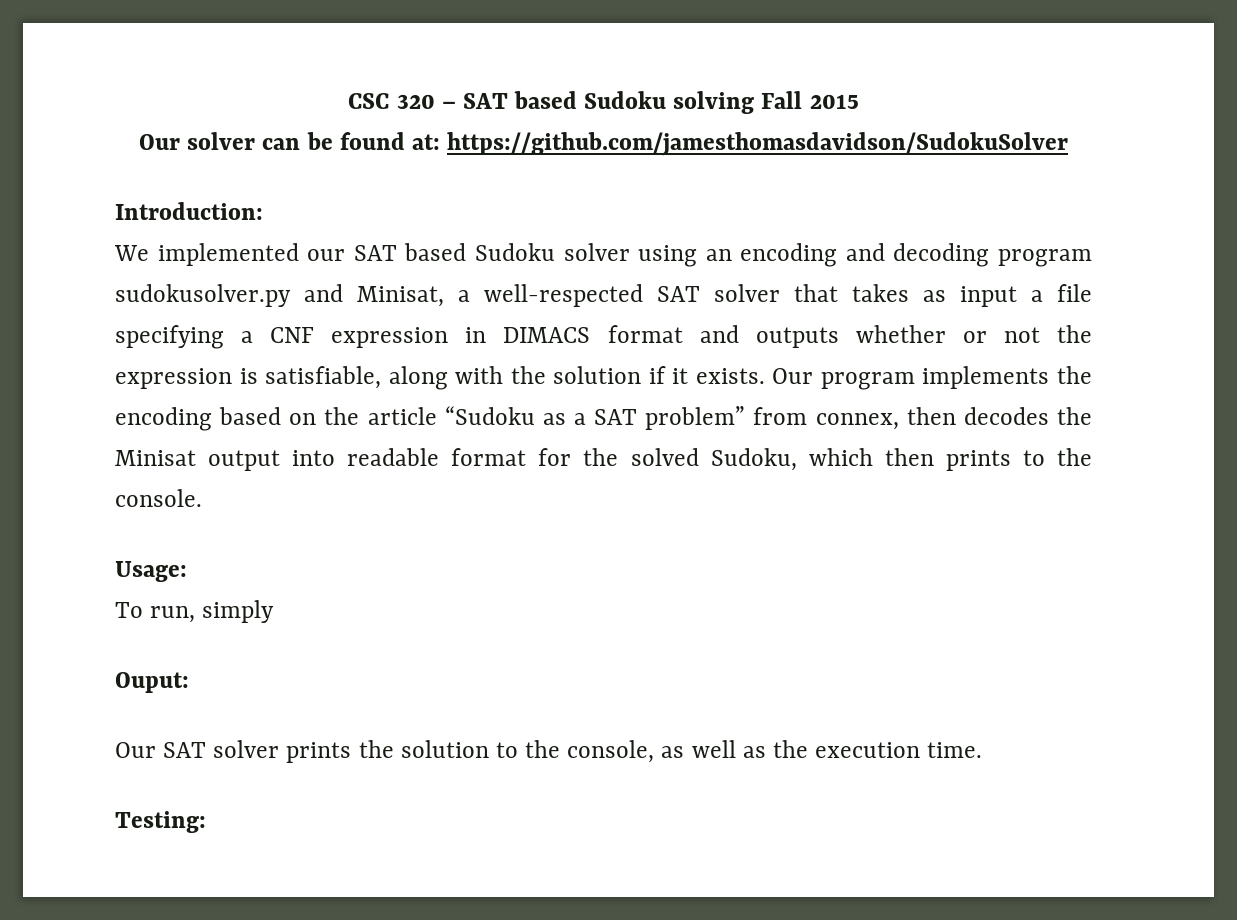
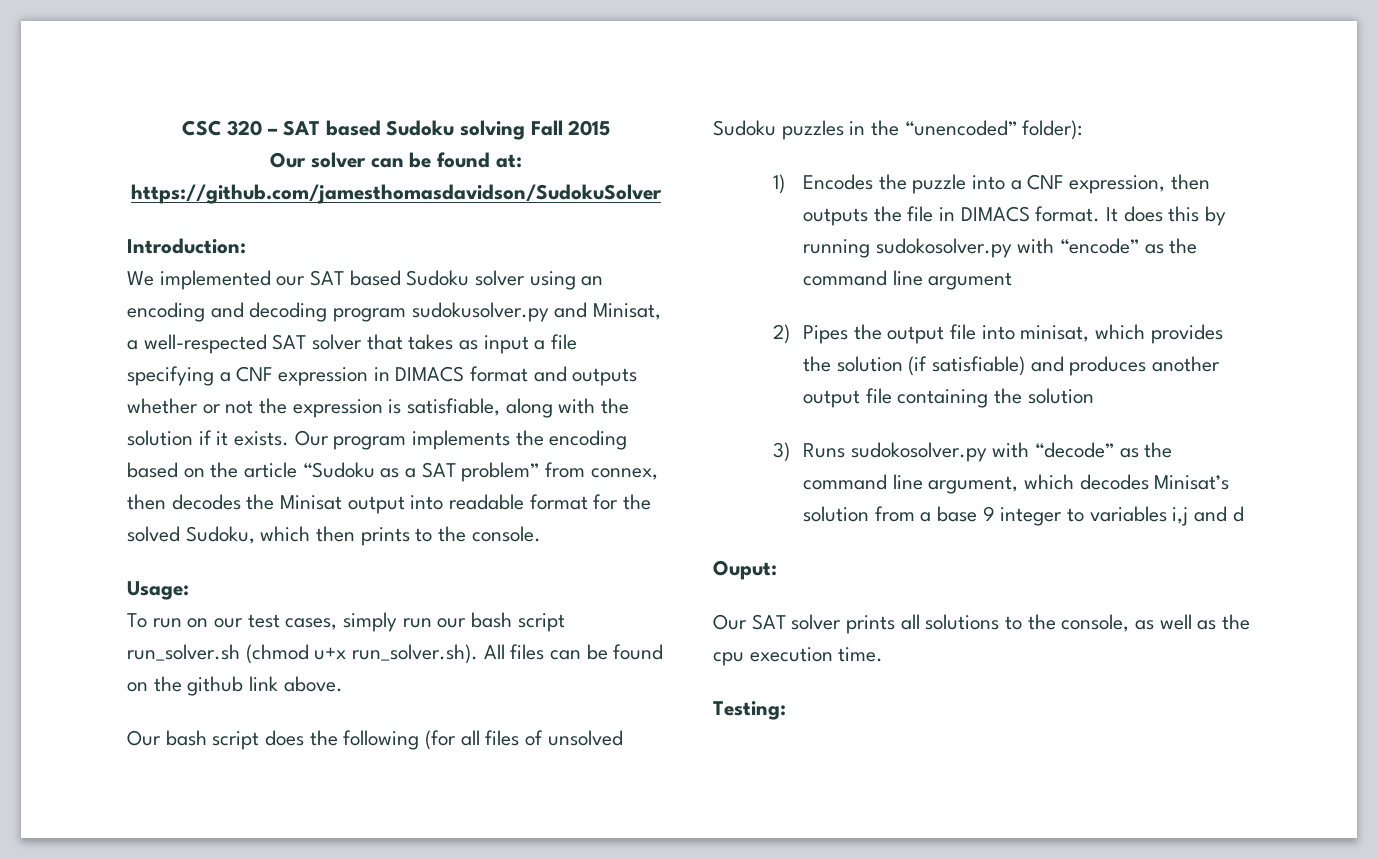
[150,600,275,623] run, simply -> [152,612,565,632] [127,644,664,664] [127,676,343,696] [127,730,623,750] [713,120,1083,140] [772,174,1210,194] [802,206,1227,226] [802,238,1198,258] [802,270,1013,290] [772,324,1223,344] [802,356,1220,376] [802,388,1094,408] [772,442,1173,462] [802,474,1230,494] [802,506,1244,526] run on our test cases, simply run our bash script run_solver.sh (chmod u+x run_solver.sh). All files can be found on the github link above. // Our bash script does the following (for all files of unsolved Sudoku puzzles in the “unencoded” folder): // 1) Encodes the puzzle into a CNF expression, then outputs the file in DIMACS format. It does this by running sudokosolver.py with “encode” as the command line argument // 2) Pipes the output file into minisat, which provides the solution (if satisfiable) and produces another output file containing the solution // 3) Runs sudokosolver.py with “decode” as the command line argument, which decodes Minisat’s solution from a base 9 integer to variables i,j and d
[358,740,489,758] the solution -> [900,614,1000,630] all solutions
(808, 749) none -> [713,652,744,666] cpu

